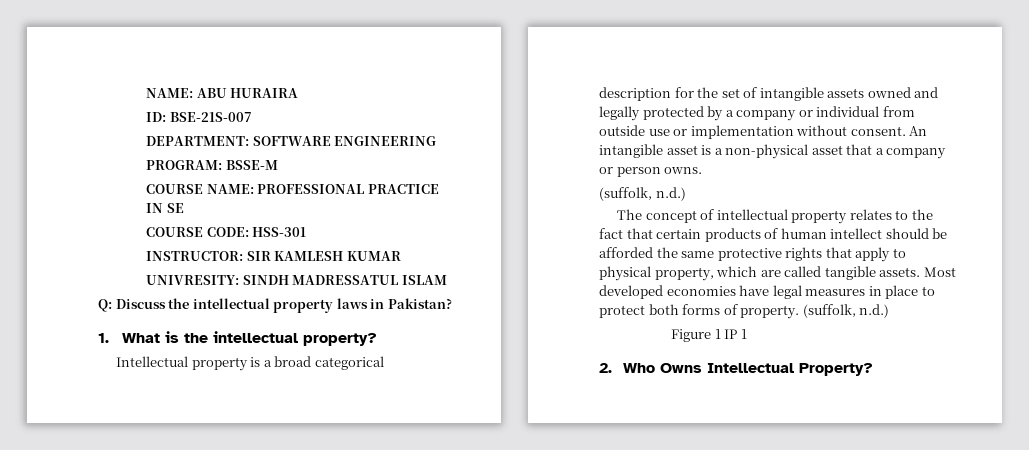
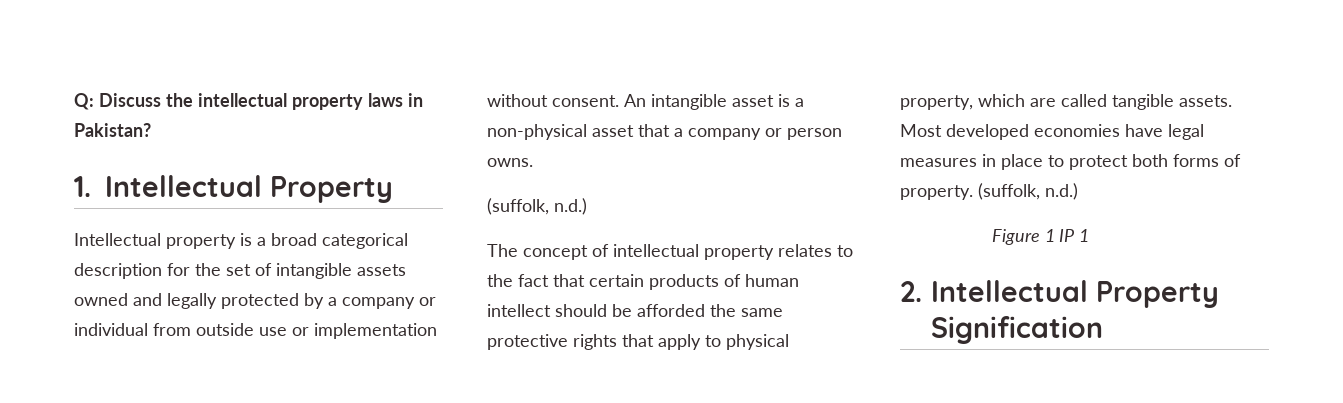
[146,88,299,98] [146,112,252,122] [146,136,437,146] [146,160,278,170] [146,184,439,194] [146,203,184,213] [146,227,307,237] [146,251,401,261] [146,275,447,285] NAME: ABU HURAIRA // ID: BSE-21S-007 // DEPARTMENT: SOFTWARE ENGINEERING // PROGRAM: BSSE-M // COURSE NAME: PROFESSIONAL PRACTICE IN SE // COURSE CODE: HSS-301 // INSTRUCTOR: SIR KAMLESH KUMAR // UNIVRESITY: SINDH MADRESSATUL ISLAM // -> (74, 101) none
[122,331,378,346] What is the intellectual property? -> [104,175,393,203] Intellectual Property
[623,363,874,376] Who Owns Intellectual Property? -> [931,280,1219,308] [931,316,1103,344] Intellectual Property Signification

